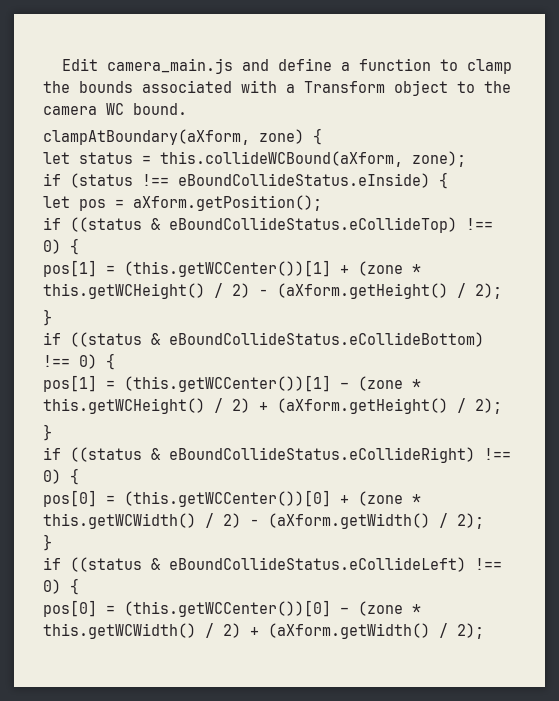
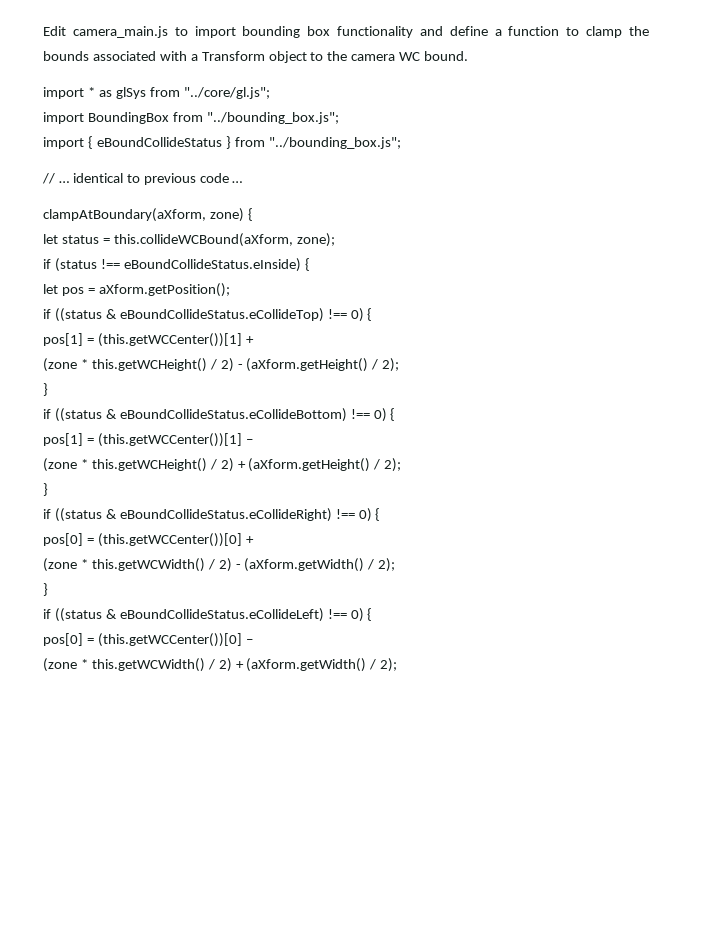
(233, 66) none -> [174,26,414,38] to import bounding box functionality
(187, 109) none -> [43,87,270,99] [43,112,339,124] [43,136,401,149] [42,173,243,185] // import * as glSys from "../core/gl.js"; // import BoundingBox from "../bounding_box.js"; // import { eBoundCollideStatus } from "../bounding_box.js"; // // … identical to previous code …
(349, 269) none -> (254, 340) //
(349, 385) none -> (253, 441) //
(349, 499) none -> (254, 540) //
(349, 610) none -> (253, 641) //

